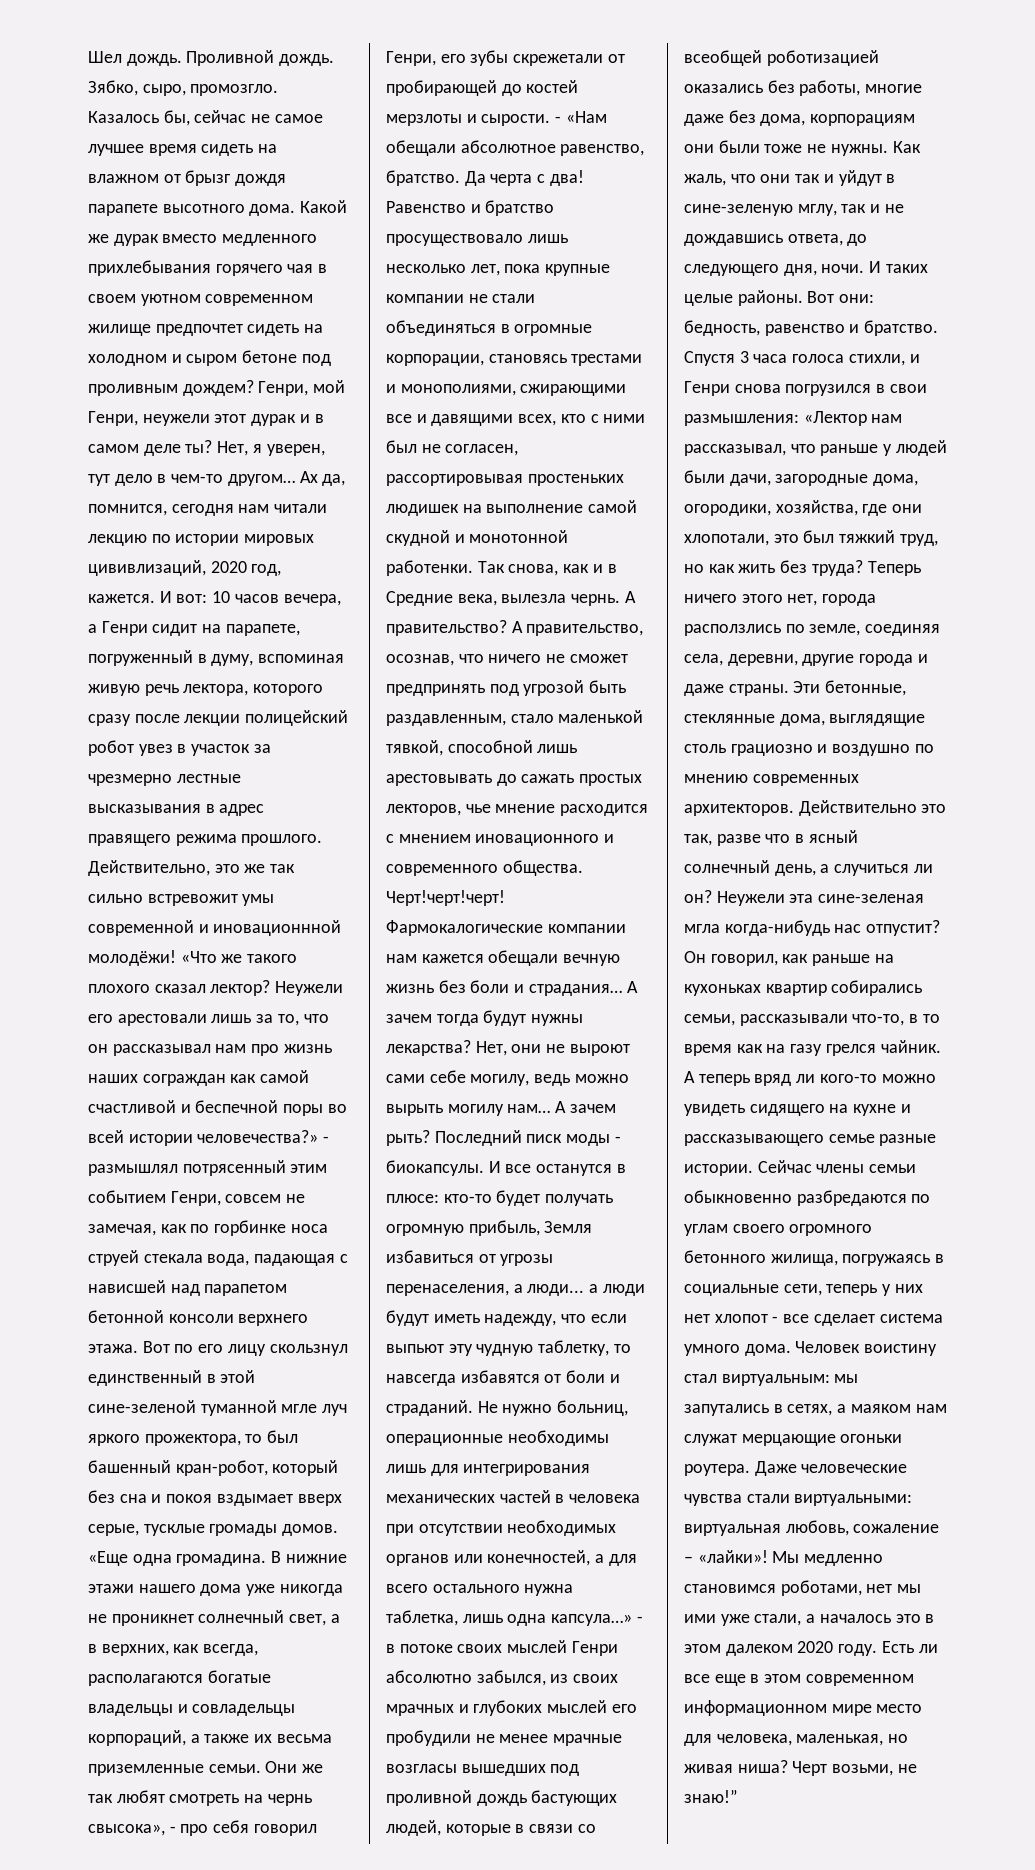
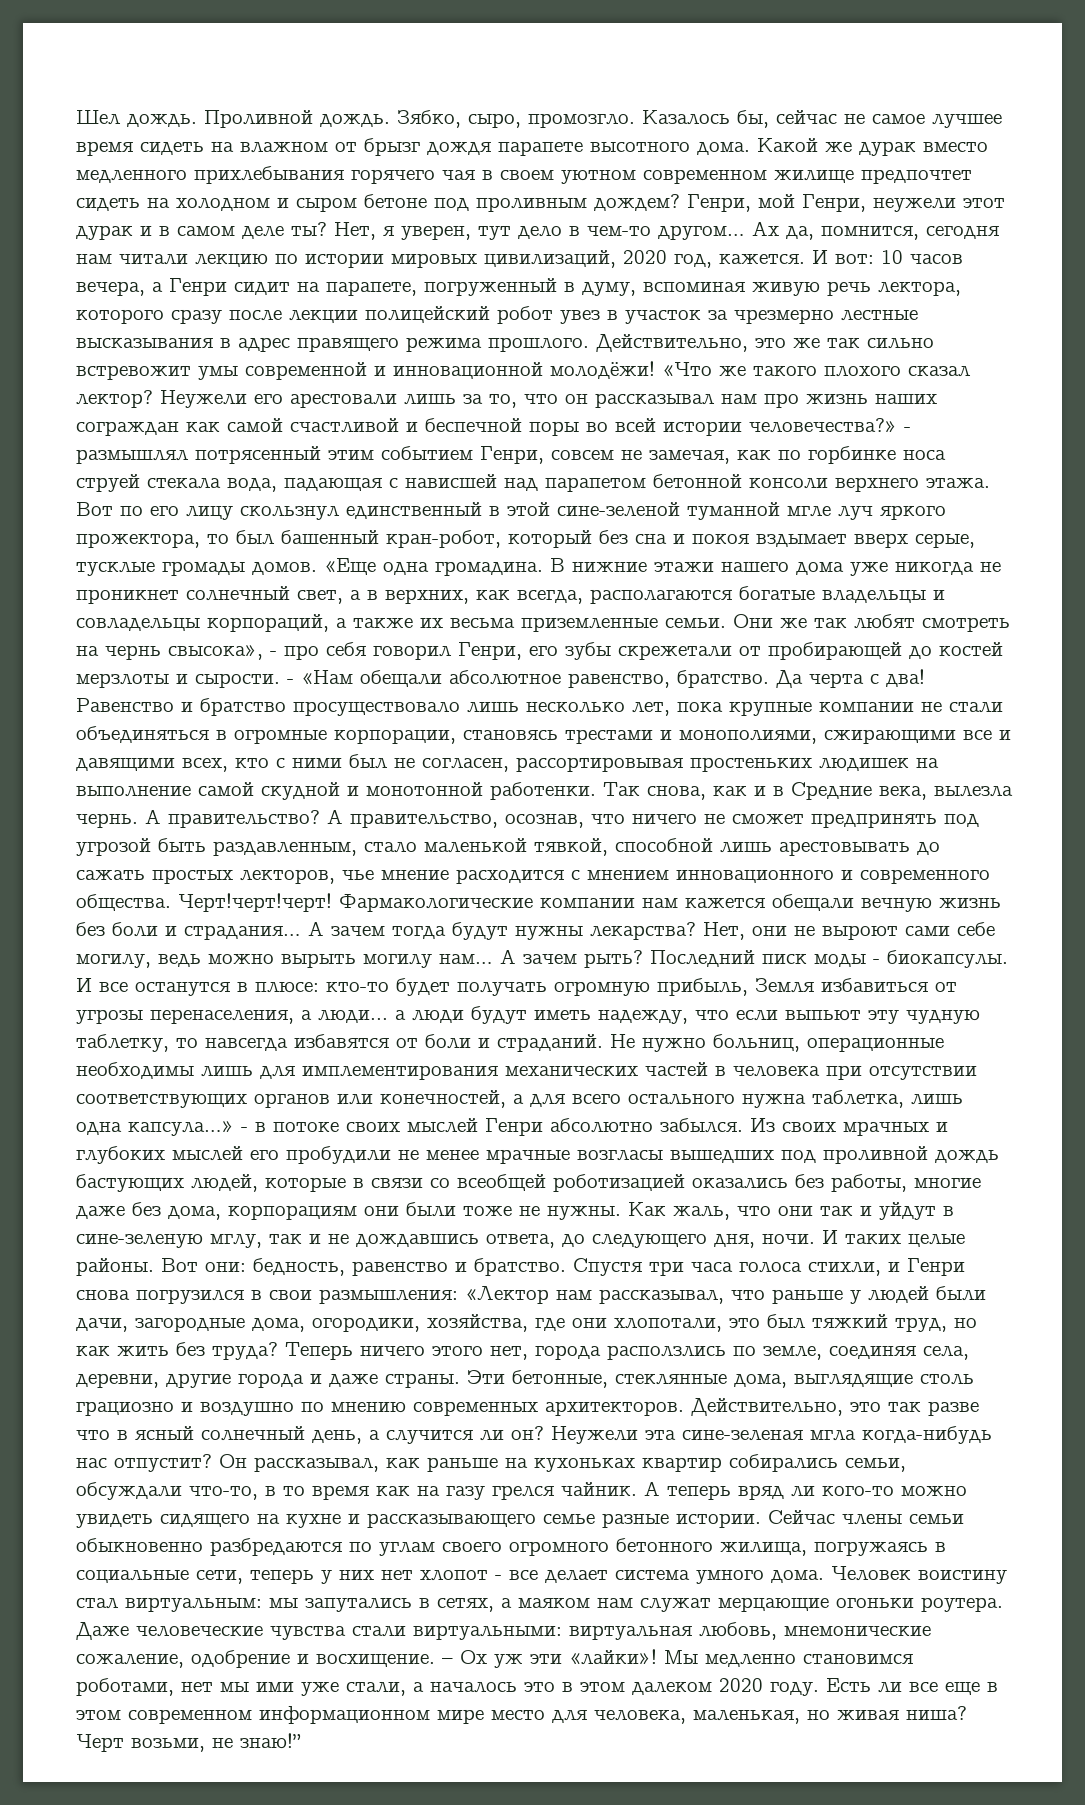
[88,560,206,576] цививлизаций, -> [484,250,616,268] цивилизаций,
[213,920,342,936] иновационнной -> [393,362,543,379] инновационной
[475,834,600,846] иновационного -> [676,870,834,883] инновационного
[386,920,543,936] Фармокалогические -> [339,894,533,912] Фармакологические
[463,1464,591,1476] интегрирования -> [302,1065,498,1080] имплементирования
[507,1520,617,1536] необходимых -> [76,1094,247,1108] соответствующих
[476,1670,569,1686] забылся, из -> [660,1118,775,1133] забылся. Из
[739,351,749,363] 3 -> [649,1261,684,1276] три
[798,800,947,816] [684,834,712,846] Действительно это так, -> [691,1398,921,1416] Действительно, это так
[834,864,910,876] случиться -> [386,1430,473,1444] случится
[710,954,778,966] говорил, -> [254,1457,379,1472] рассказывал,
[739,1014,848,1026] рассказывали -> [76,1482,182,1500] обсуждали
[813,1314,875,1326] сделает -> [545,1570,608,1583] делает
[853,1524,940,1533] [684,1556,693,1563] сожаление – -> [784,1626,931,1636] [76,1650,562,1668] мнемонические сожаление, одобрение и восхищение. – Ох уж эти

